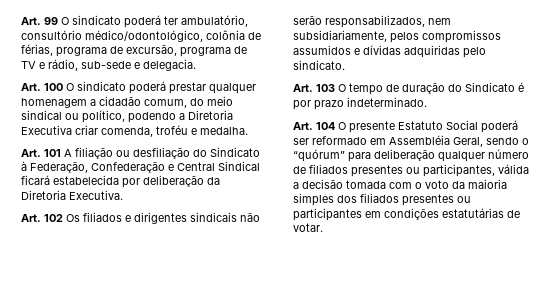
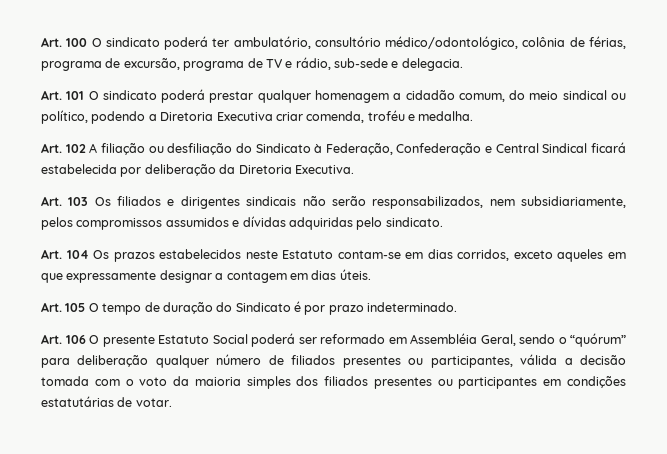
[21,17,58,25] Art. 99 -> [41,37,88,47] Art. 100
[44,83,63,91] 100 -> [66,91,85,100] 101
[44,149,61,157] 101 -> [65,144,86,153] 102
[44,214,63,222] 102 -> [68,197,89,206] 103
[316,84,335,92] 103 -> [66,249,626,262] [41,269,371,283] [41,302,86,312] 104 Os prazos estabelecidos neste Estatuto contam-se em dias corridos, exceto aqueles em que expressamente designar a contagem em dias úteis. // Art. 105
[316,122,335,130] 104 -> [65,335,86,344] 106

